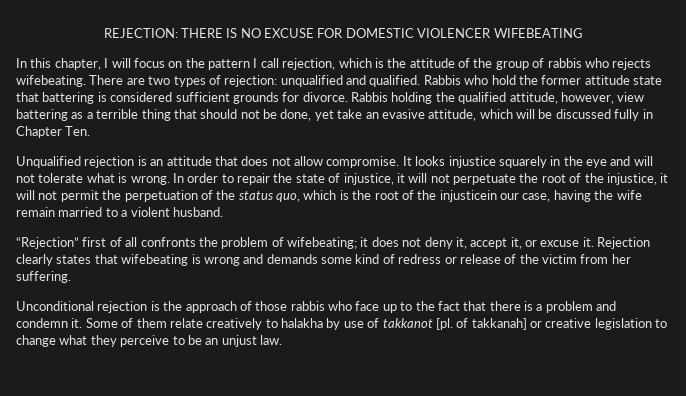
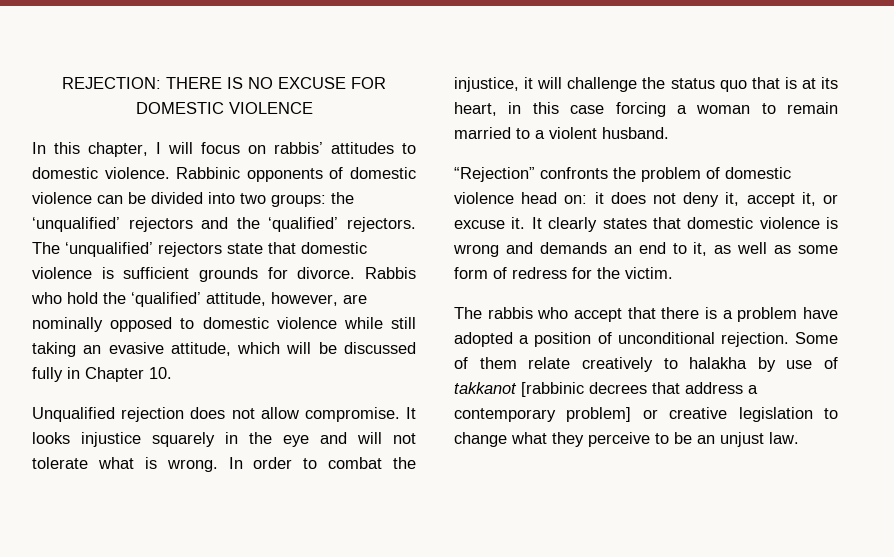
[417,28,583,38] VIOLENCER WIFEBEATING -> [228,102,313,114] VIOLENCE
[185,58,652,70] [16,75,662,87] [16,92,173,104] the pattern I call rejection, which is the attitude of the group of rabbis who rejects wifebeating. There are two types of rejection: unqualified and qualified. Rabbis who hold the former attitude state that battering is considered -> [274,142,416,154] [32,167,416,182] [32,192,354,207] [32,217,416,232] [32,242,367,257] [32,267,114,279] rabbis’ attitudes to domestic violence. Rabbinic opponents of domestic violence can be divided into two groups: the ‘unqualified’ rejectors and the ‘qualified’ rejectors. The ‘unqualified’ rejectors state that domestic violence is
[391,92,645,104] [16,109,363,121] holding the qualified attitude, however, view battering as a terrible thing that should not be done, yet take -> [31,292,367,307] [32,317,416,332] [32,342,76,357] who hold the ‘qualified’ attitude, however, are nominally opposed to domestic violence while still taking
[65,126,91,136] Ten. -> [149,367,172,379] 10.
[137,156,238,166] is an attitude that -> (185, 414) none
[237,173,669,185] [16,190,642,202] repair the state of injustice, it will not perpetuate the root of the injustice, it will not permit the perpetuation of the status quo, which is the root of the injusticein our case, having the wife -> [328,457,416,469] [454,77,839,92] [454,102,776,117] combat the injustice, it will challenge the status quo that is at its heart, in this case forcing a woman to
[82,237,138,247] first of all -> (535, 174) none
[287,237,357,249] wifebeating; -> [725,167,791,179] [454,192,588,204] domestic violence head on:
[597,237,651,249] Rejection -> [531,217,542,229] It
[121,254,189,266] wifebeating -> [687,217,820,229] domestic violence
[321,254,631,264] [16,271,71,283] [16,301,460,313] some kind of redress or release of the victim from her suffering. // Unconditional rejection is the approach of those rabbis who face up to the fact -> [613,242,838,256] [454,267,673,279] [454,307,622,322] an end to it, as well as some form of redress for the victim. // The rabbis who accept
[596,301,617,311] [16,318,83,328] and condemn it. -> [803,307,838,319] [454,332,789,347] have adopted a position of unconditional rejection.
[435,318,527,330] [pl. of takkanah] -> [521,382,758,397] [454,407,632,422] [rabbinic decrees that address a contemporary problem]

